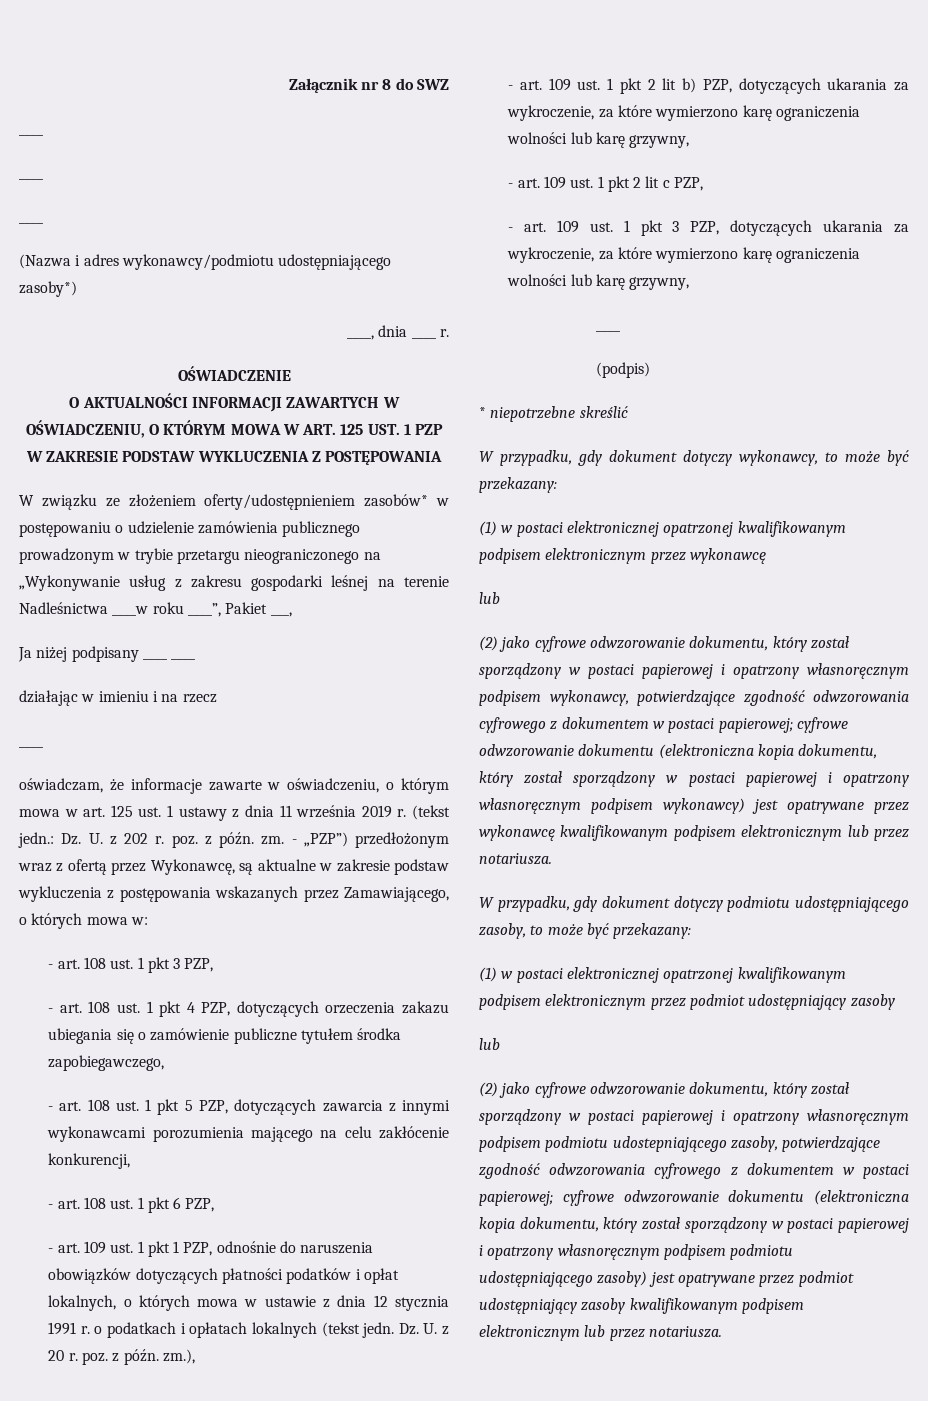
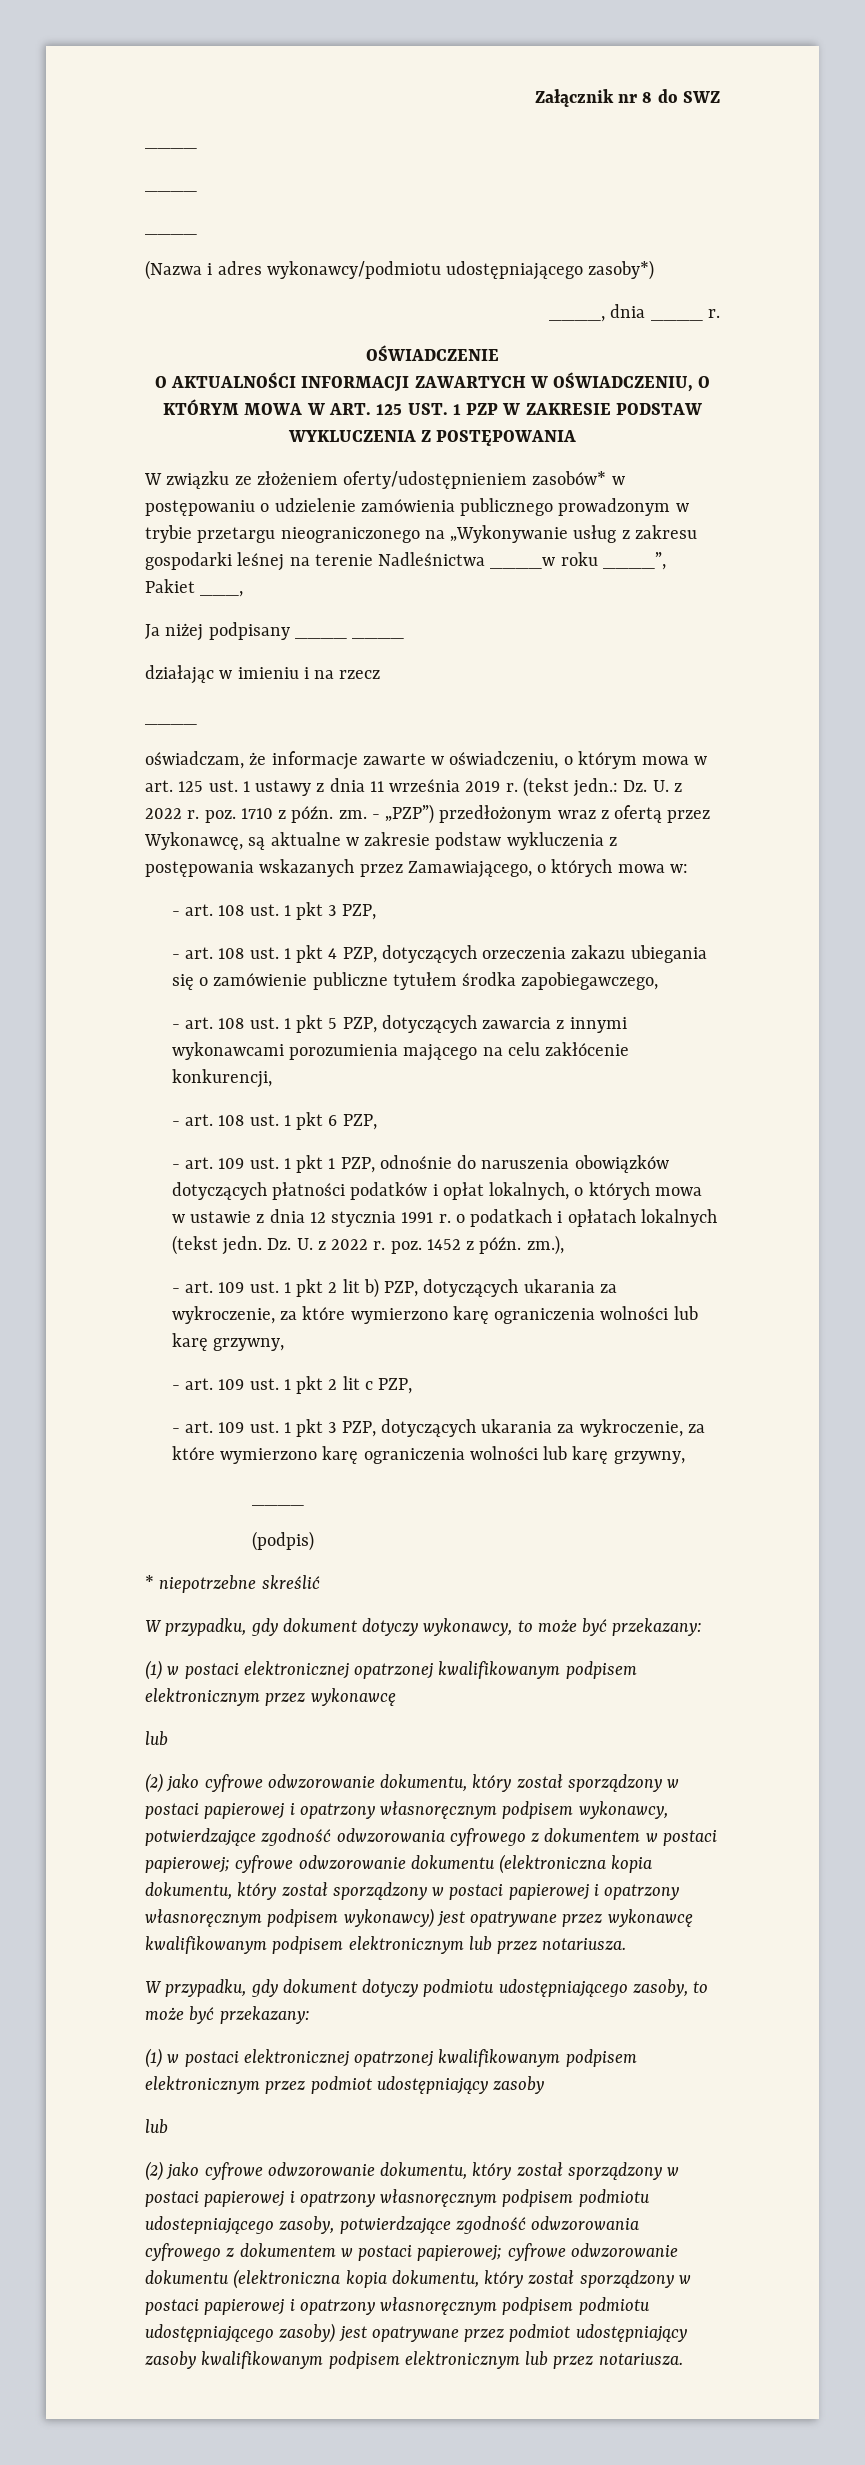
[124,833,198,848] 202 r. poz. -> [145,808,273,823] 2022 r. poz. 1710
[48,1350,108,1365] 20 r. poz. -> [331,1239,461,1254] 2022 r. poz. 1452

